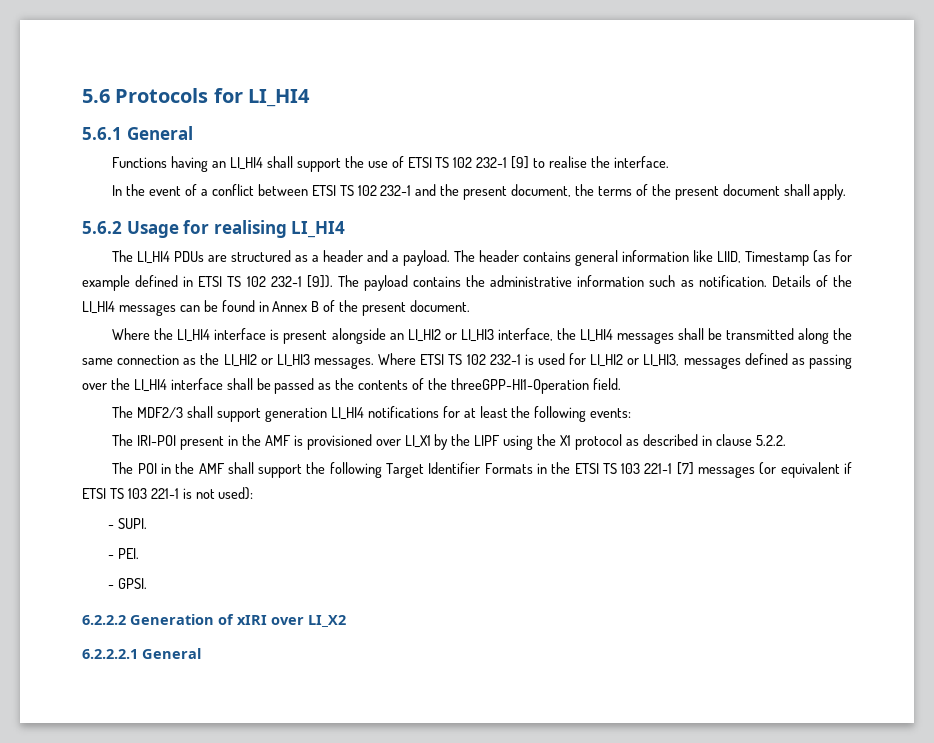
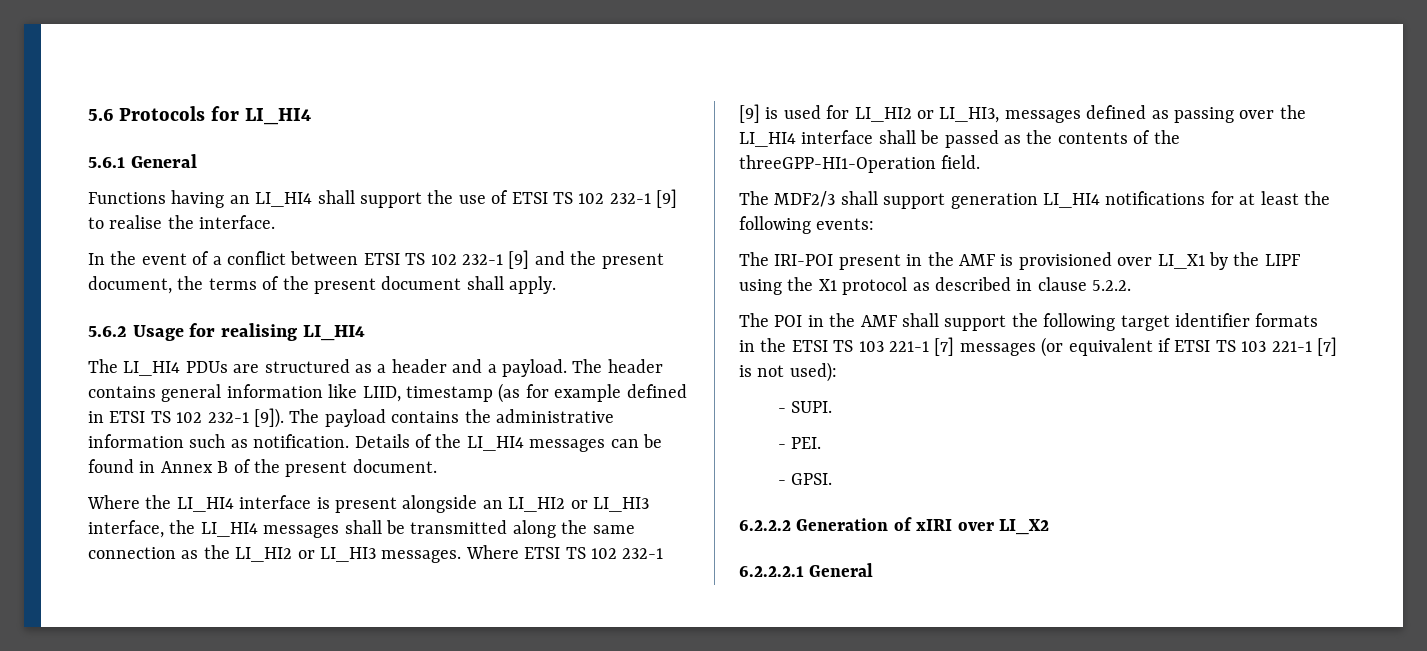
(412, 190) none -> [508,250,530,269] [9]
[745,251,810,266] Timestamp -> [406,386,493,402] timestamp
(521, 359) none -> [739,104,760,123] [9]
[386,462,533,478] Target Identifier Formats -> [1120,313,1319,331] target identifier formats
(179, 493) none -> [1317,337,1337,356] [7]

